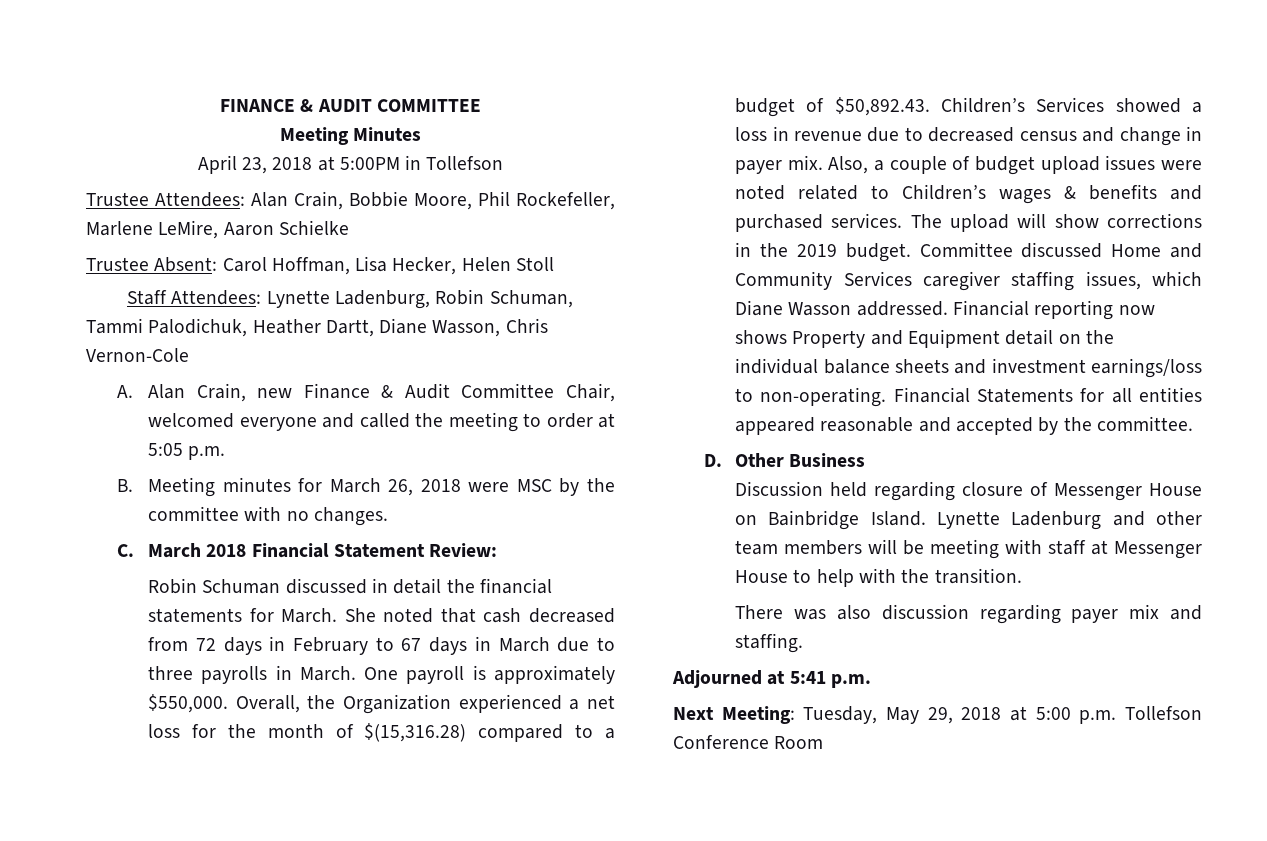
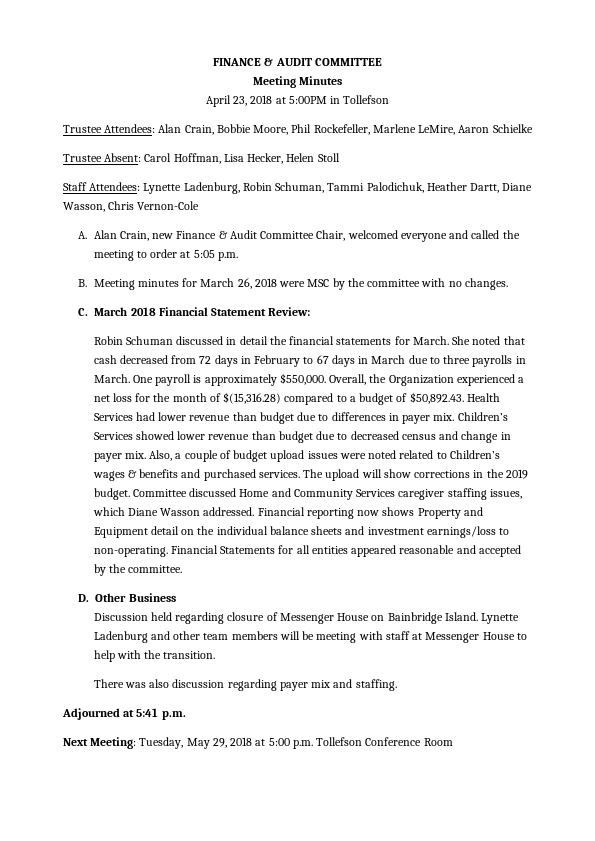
[941,97,1202,113] [735,126,863,141] Children’s Services showed a loss in revenue -> [466,393,500,402] [93,412,508,424] [93,431,313,443] Health Services had lower revenue than budget due to differences in payer mix. Children’s Services showed lower revenue than budget

